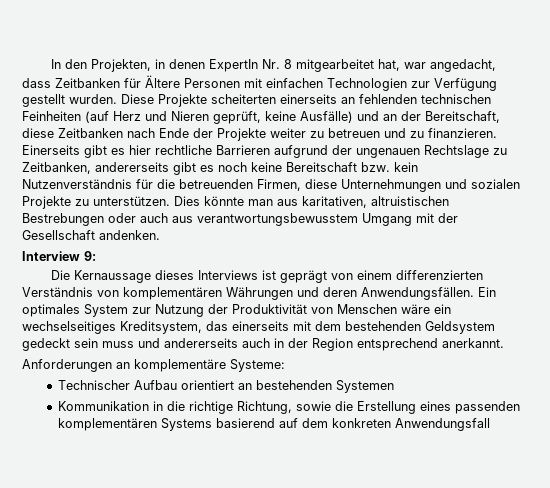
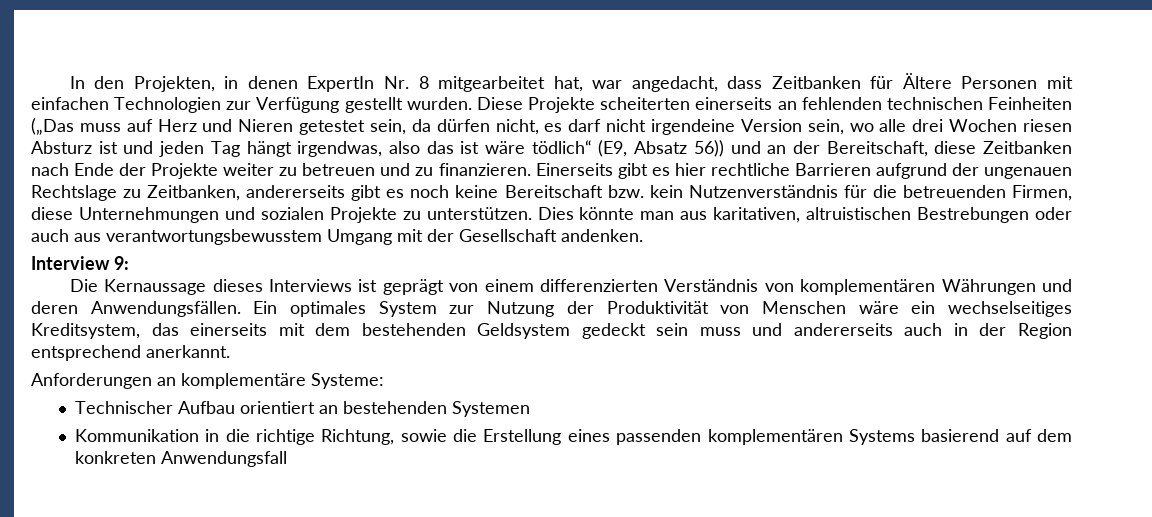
[85,111,353,124] (auf Herz und Nieren geprüft, keine Ausfälle) -> [31,118,1073,135] [31,140,724,157] („Das muss auf Herz und Nieren getestet sein, da dürfen nicht, es darf nicht irgendeine Version sein, wo alle drei Wochen riesen Absturz ist und jeden Tag hängt irgendwas, also das ist wäre tödlich“ (E9, Absatz 56))

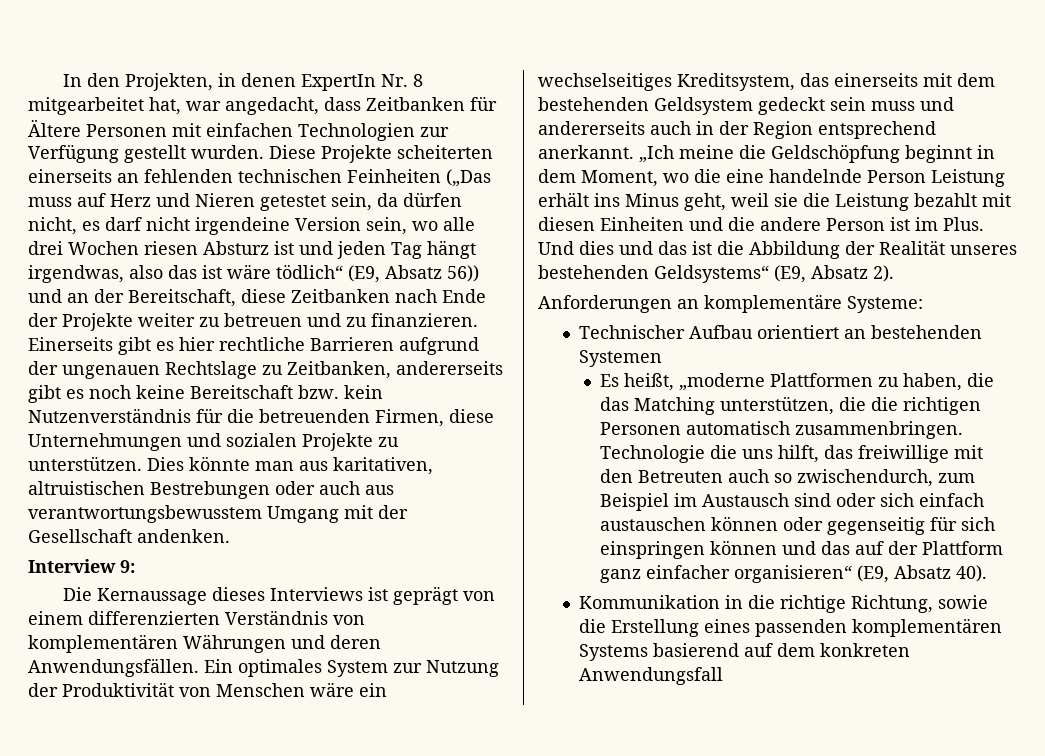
(230, 351) none -> [639,144,995,163] [538,169,1005,187] [538,192,1011,211] [538,217,984,231] [538,240,1017,259] [538,265,894,283] „Ich meine die Geldschöpfung beginnt in dem Moment, wo die eine handelnde Person Leistung erhält ins Minus geht, weil sie die Leistung bezahlt mit diesen Einheiten und die andere Person ist im Plus. Und dies und das ist die Abbildung der Realität unseres bestehenden Geldsystems“ (E9, Absatz 2).
(530, 409) none -> [600,373,995,391] [600,396,982,415] [600,421,964,439] [600,445,984,463] [600,469,976,487] [600,493,985,511] [600,516,996,535] [600,540,1004,559] [600,565,988,583] // Es heißt, „moderne Plattformen zu haben, die das Matching unterstützen, die die richtigen Personen automatisch zusammenbringen. Technologie die uns hilft, das freiwillige mit den Betreuten auch so zwischendurch, zum Beispiel im Austausch sind oder sich einfach austauschen können oder gegenseitig für sich einspringen können und das auf der Plattform ganz einfacher organisieren“ (E9, Absatz 40).

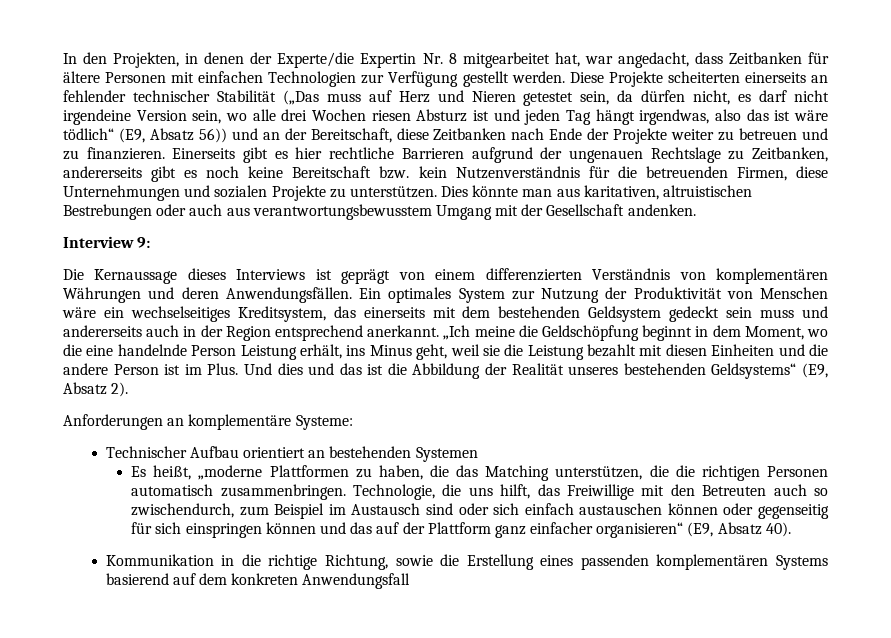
[301,74,377,91] ExpertIn -> [250,52,417,68] der Experte/die Expertin
[28,119,81,137] Ältere -> [63,71,100,83] ältere
[191,145,264,159] wurden. -> [511,71,565,83] werden.
[144,169,441,183] fehlenden technischen Feinheiten -> [63,90,276,102] fehlender technischer Stabilität
[538,192,589,207] erhält -> [299,344,342,359] erhält,
[600,445,706,463] Technologie -> [352,484,435,500] Technologie,
[858,445,950,463] freiwillige -> [566,484,634,500] Freiwillige

